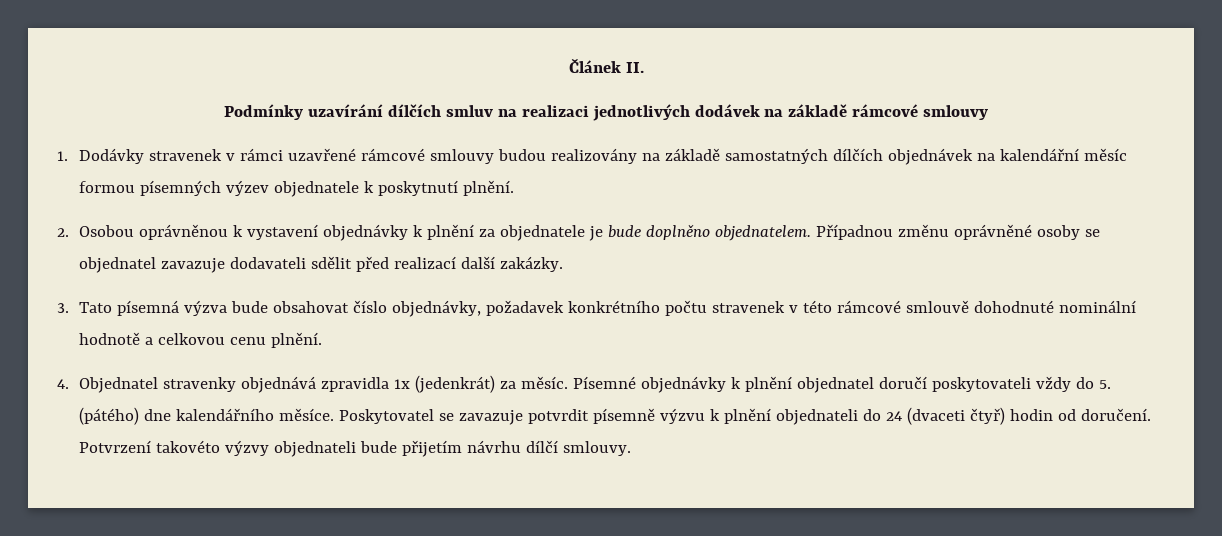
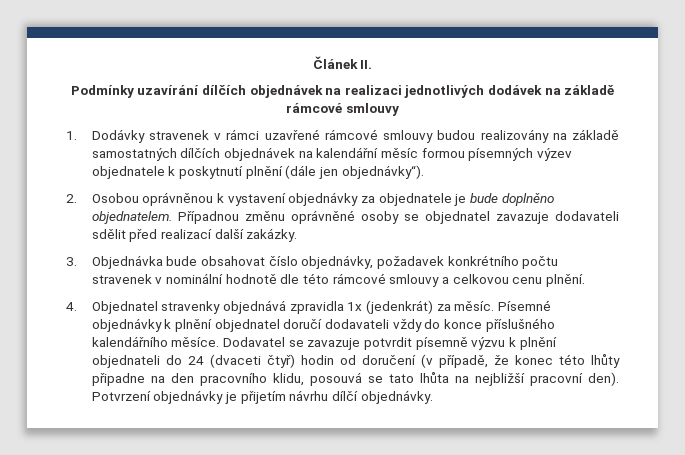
[445,105,493,117] smluv -> [249,85,323,98] objednávek
[463,180,515,196] plnění. -> [245,165,424,179] plnění (dále jen objednávky“).
[413,224,475,240] k plnění -> (359, 199) none
[79,300,228,316] Tato písemná výzva -> [91,255,163,269] Objednávka
[803,300,1137,313] [79,332,141,345] této rámcové smlouvě dohodnuté nominální hodnotě -> [166,273,440,287] nominální hodnotě dle této rámcové smlouvy
[932,377,1032,392] poskytovateli -> [325,319,390,329] dodavateli
[1099,380,1112,389] [79,407,172,425] 5. (pátého) dne -> [443,318,555,332] konce příslušného
[339,409,435,424] Poskytovatel -> [223,337,286,347] Dodavatel
[1081,408,1152,421] [79,440,398,457] doručení. Potvrzení takovéto výzvy objednateli bude -> [361,354,621,368] [91,372,619,386] [91,390,238,404] doručení (v případě, že konec této lhůty připadne na den pracovního klidu, posouvá se tato lhůta na nejbližší pracovní den). Potvrzení objednávky je
[563,441,632,456] smlouvy. -> [360,390,433,404] objednávky.

